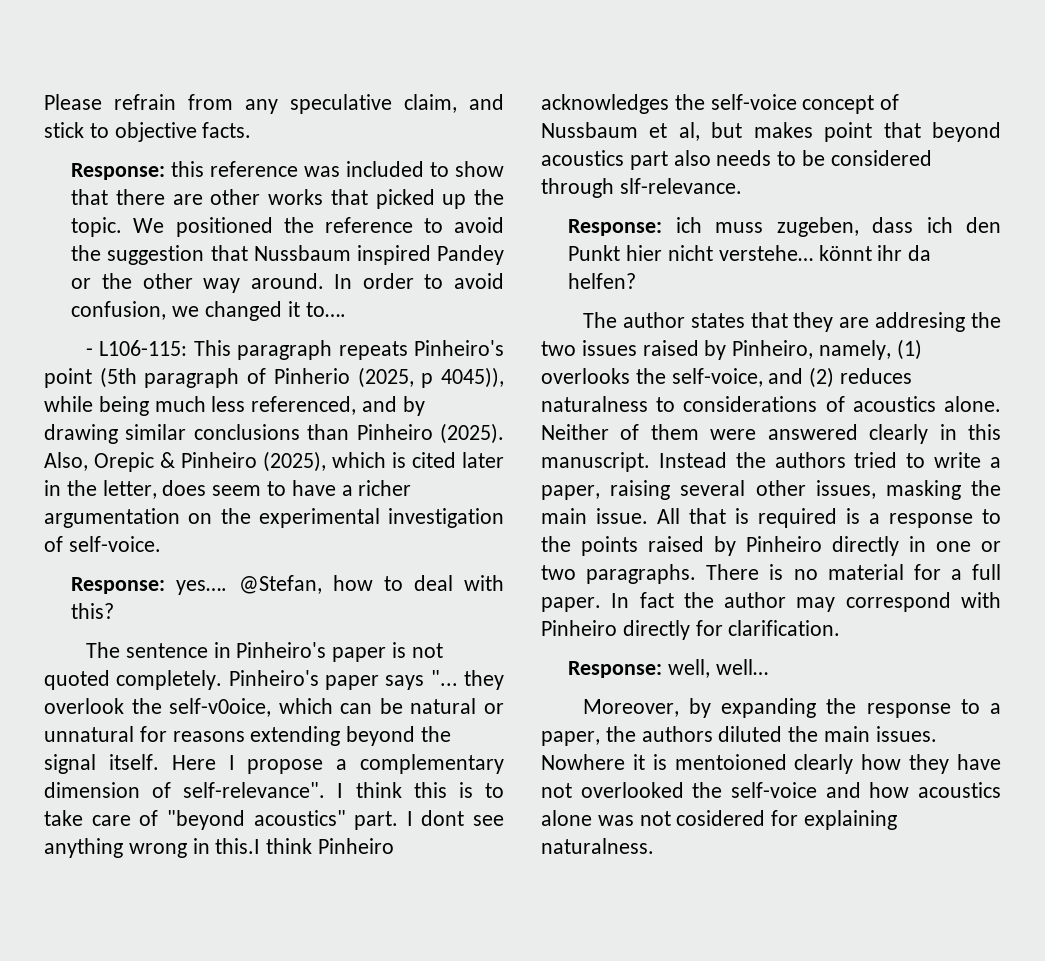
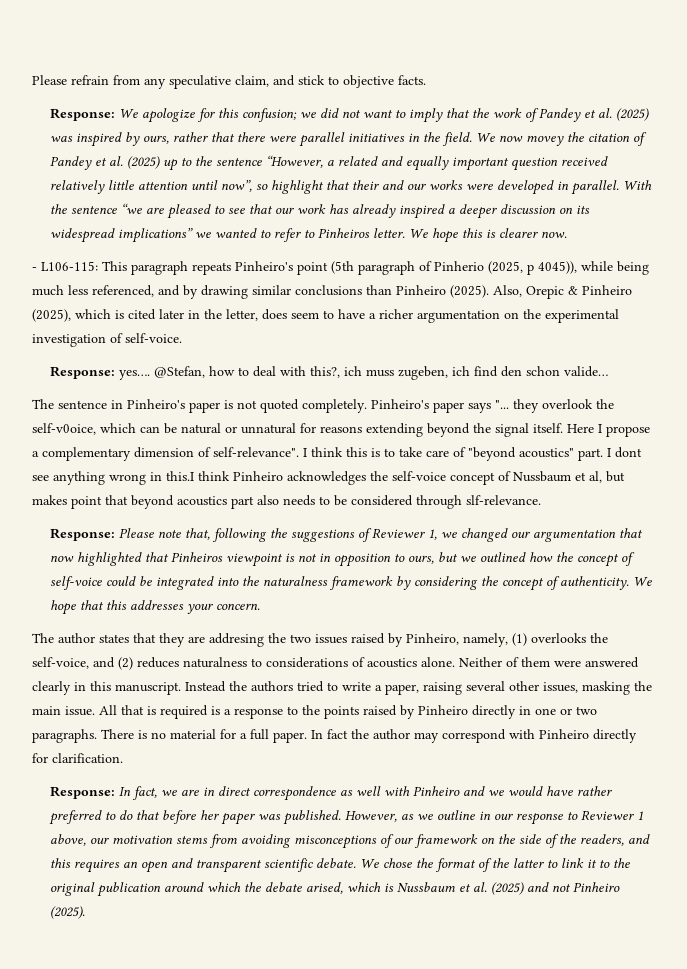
[171,161,504,177] [71,189,504,209] [71,217,504,237] [71,245,504,265] [71,273,504,293] [71,301,346,321] this reference was included to show that there are other works that picked up the topic. We positioned the reference to avoid the suggestion that Nussbaum inspired Pandey or the other way around. In order to avoid confusion, we changed it to…. -> [118,108,649,123] [49,132,647,147] [49,155,608,171] [49,180,652,195] [49,203,590,219] [49,228,567,243] We apologize for this confusion; we did not want to imply that the work of Pandey et al. (2025) was inspired by ours, rather that there were parallel initiatives in the field. We now movey the citation of Pandey et al. (2025) up to the sentence “However, a related and equally important question received relatively little attention until now”, so highlight that their and our works were developed in parallel. With the sentence “we are pleased to see that our work has already inspired a deeper discussion on its widespread implications” we wanted to refer to Pinheiros letter. We hope this is clearer now.
[71,603,115,619] this? -> [309,366,608,380] this?, ich muss zugeben, ich find den schon valide…
[675,217,1002,237] [568,245,932,261] [568,273,637,289] ich muss zugeben, dass ich den Punkt hier nicht verstehe… könnt ihr da helfen? -> [118,528,643,542] [49,552,635,567] [49,576,652,591] [49,600,260,615] Please note that, following the suggestions of Reviewer 1, we changed our argumentation that now highlighted that Pinheiros viewpoint is not in opposition to ours, but we outlined how the concept of self-voice could be integrated into the naturalness framework by considering the concept of authenticity. We hope that this addresses your concern.
[668,659,768,678] [582,698,1001,718] [541,726,937,746] [541,754,1001,774] [541,782,1001,798] [541,810,898,830] [541,838,654,854] well, well… // Moreover, by expanding the response to a paper, the authors diluted the main issues. Nowhere it is mentoioned clearly how they have not overlooked the self-voice and how acoustics alone was not cosidered for explaining naturalness. -> [118,786,612,801] [48,810,643,825] [49,834,650,849] [49,858,630,873] [49,882,620,897] [49,906,85,919] In fact, we are in direct correspondence as well with Pinheiro and we would have rather preferred to do that before her paper was published. However, as we outline in our response to Reviewer 1 above, our motivation stems from avoiding misconceptions of our framework on the side of the readers, and this requires an open and transparent scientific debate. We chose the format of the latter to link it to the original publication around which the debate arised, which is Nussbaum et al. (2025) and not Pinheiro (2025).

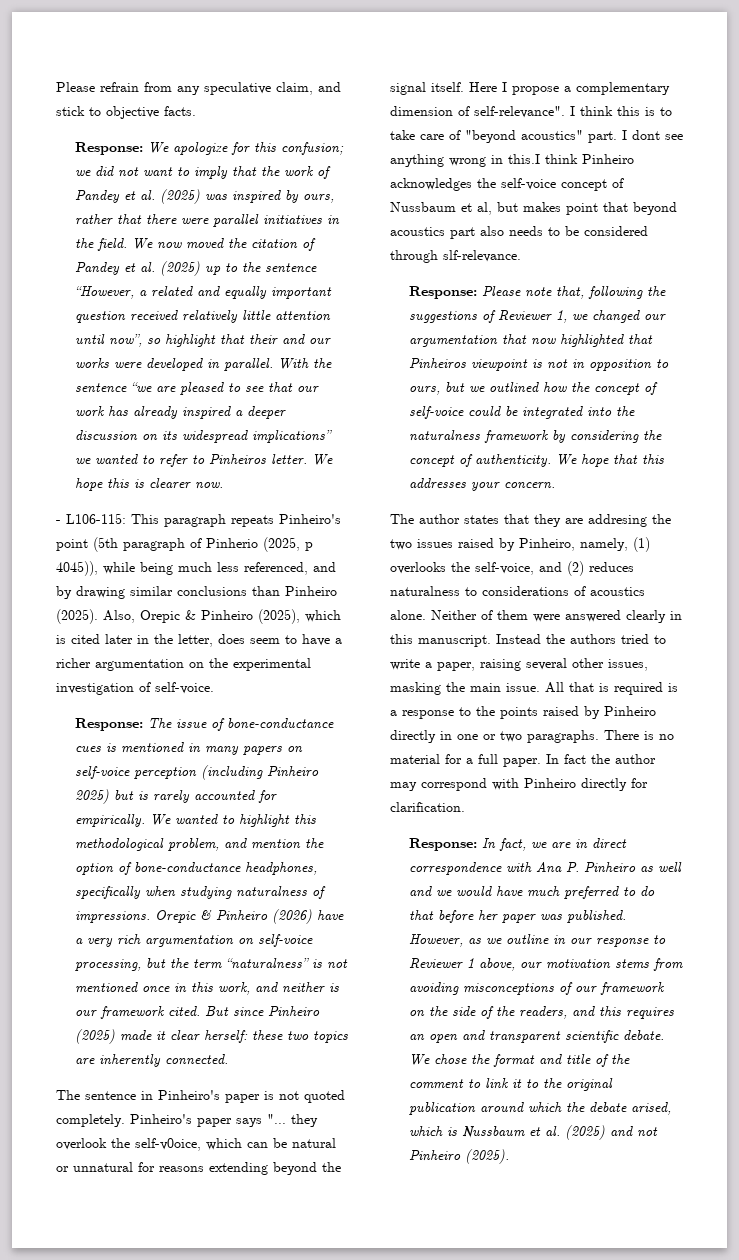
[525,135,564,146] movey -> [186,238,225,249] moved
[118,366,608,380] yes…. @Stefan, how to deal with this?, ich muss zugeben, ich find den schon valide… -> [148,718,335,731] [75,742,304,755] [75,765,320,780] [75,789,278,804] [75,814,317,827] [75,838,325,851] [75,862,318,875] [75,886,327,899] [75,909,345,924] [75,934,314,947] [75,958,349,971] [75,982,340,995] [75,1006,321,1019] [75,1029,349,1044] [75,1054,229,1067] The issue of bone-conductance cues is mentioned in many papers on self-voice perception (including Pinheiro 2025) but is rarely accounted for empirically. We wanted to highlight this methodological problem, and mention the option of bone-conductance headphones, specifically when studying naturalness of impressions. Orepic & Pinheiro (2026) have a very rich argumentation on self-voice processing, but the term “naturalness” is not mentioned once in this work, and neither is our framework cited. But since Pinheiro (2025) made it clear herself: these two topics are inherently connected.
[339,786,460,796] as well with Pinheiro -> [506,862,683,873] with Ana P. Pinheiro as well
[576,786,612,796] rather -> [527,886,561,897] much
[477,858,544,872] of the latter -> [539,1054,631,1067] [409,1079,465,1089] and title of the comment

